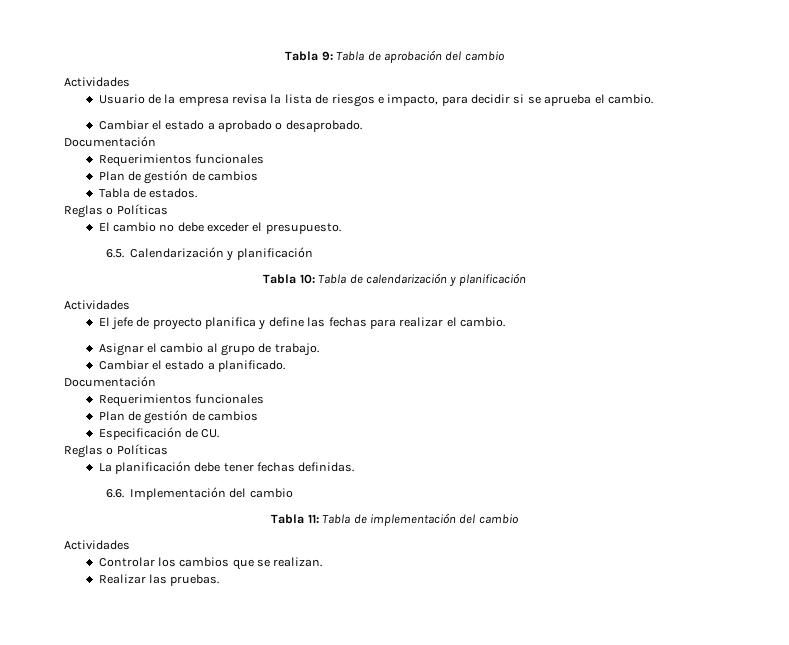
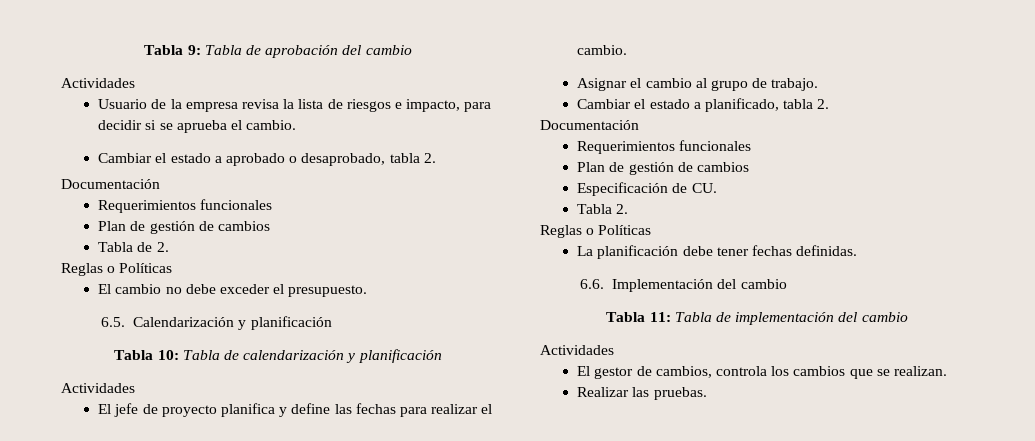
[285,120,362,132] desaprobado. -> [301,153,436,166] desaprobado, tabla 2.
[149,188,198,198] estados. -> [156,242,169,252] 2.
[218,360,286,372] planificado. -> [704,98,830,112] planificado, tabla 2.
(220, 433) none -> [577,204,629,214] // Tabla 2.
[98,557,155,567] Controlar -> [577,366,767,379] El gestor de cambios, controla

